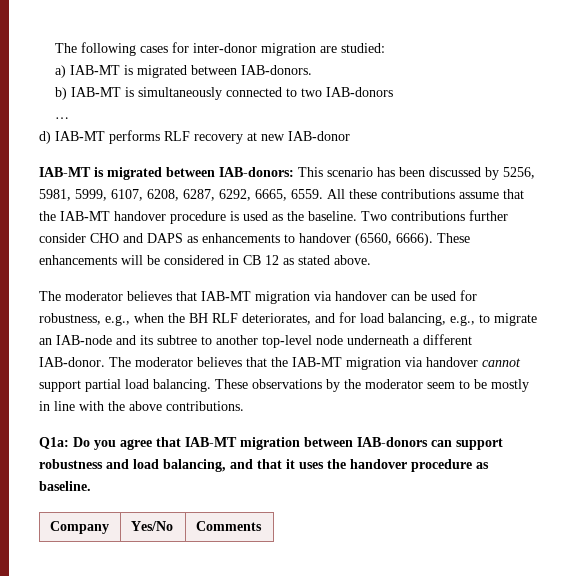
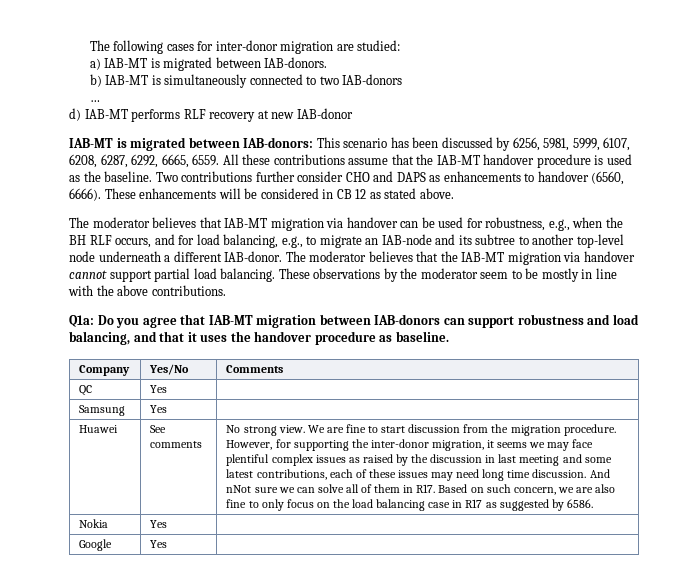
[503,167,535,179] 5256, -> [512,137,540,151] 6256,
[242,313,311,325] deteriorates, -> [115,238,152,248] occurs,
(262, 526) none -> [79,385,93,396] [150,385,168,393] [79,405,126,416] [150,405,168,413] [79,425,119,433] [150,425,167,433] [150,441,203,448] [226,424,616,436] [226,439,594,451] [226,454,612,466] [226,469,610,481] [226,484,616,495] [226,499,593,511] [79,519,109,528] [150,520,168,528] [79,539,113,551] [150,540,168,548] // QC | Yes | // Samsung | Yes | // Huawei | See comments | No strong view. We are fine to start discussion from the migration procedure. However, for supporting the inter-donor migration, it seems we may face plentiful complex issues as raised by the discussion in last meeting and some latest contributions, each of these issues may need long time discussion. And nNot sure we can solve all of them in R17. Based on such concern, we are also fine to only focus on the load balancing case in R17 as suggested by 6586. // Nokia | Yes | // Google | Yes |

